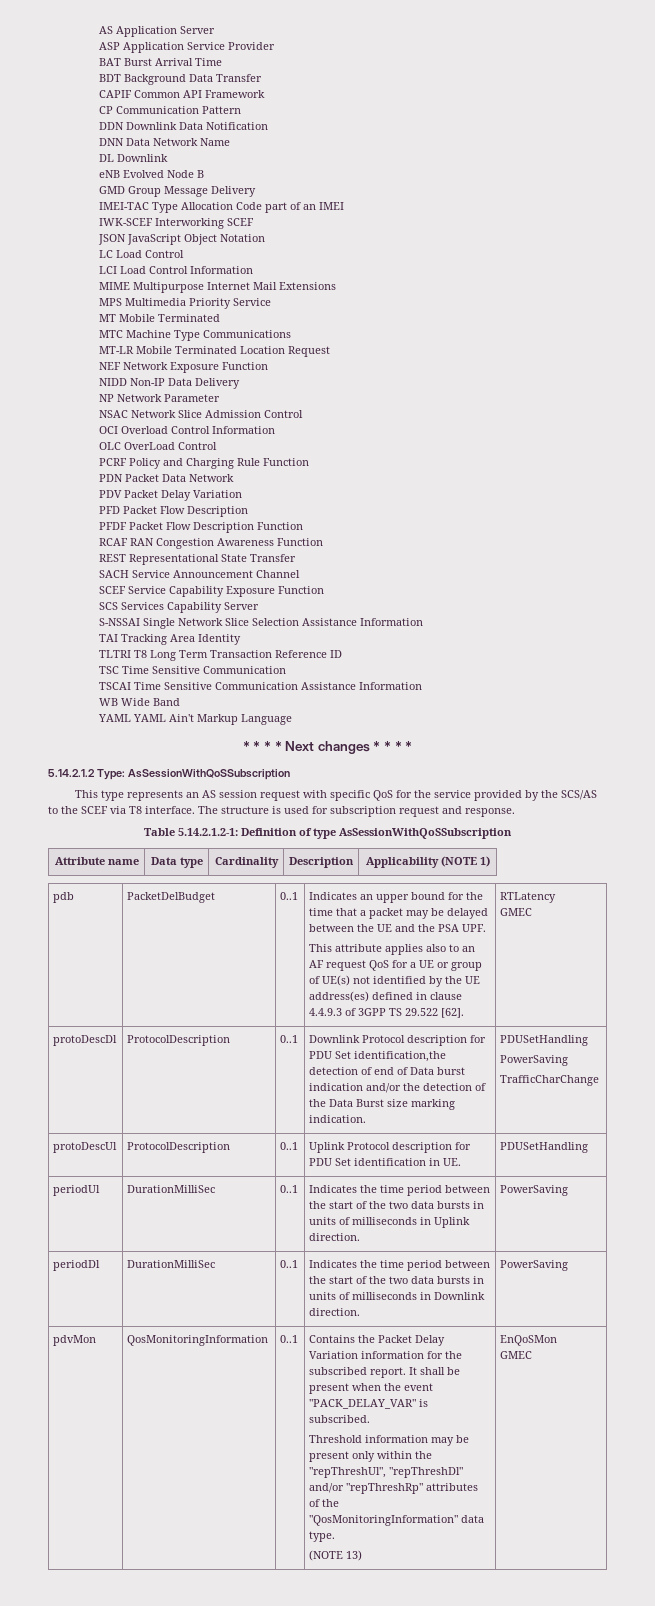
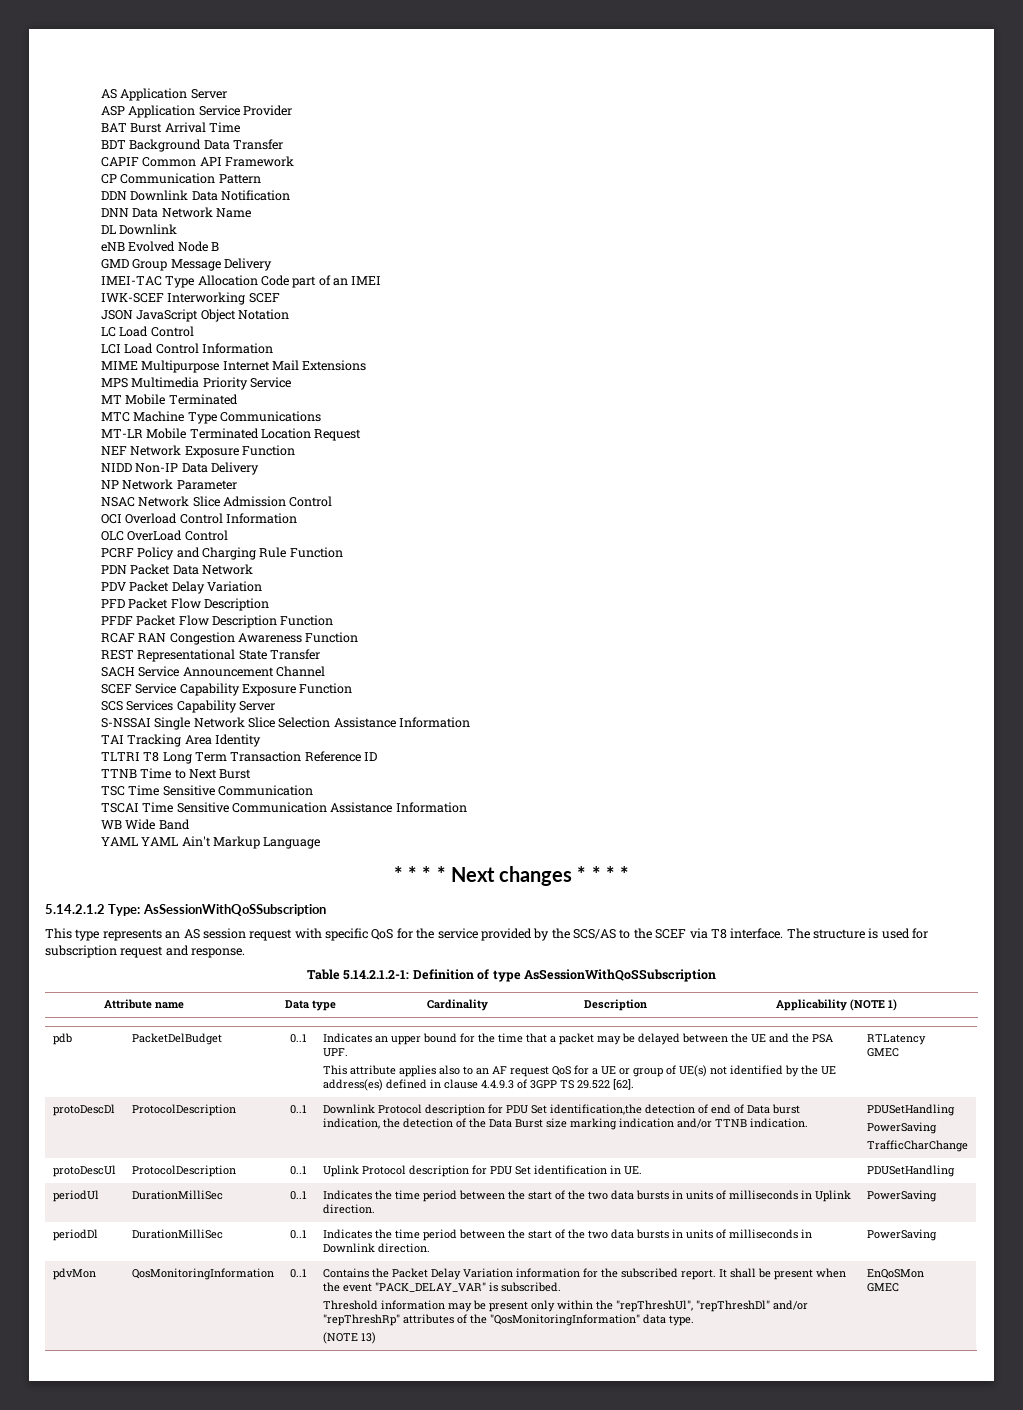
(343, 654) none -> [100,768,252,779] // TTNB Time to Next Burst
[309,1083,402,1093] indication and/or -> [322,1118,380,1129] indication,
(456, 1104) none -> [618,1118,747,1128] indication and/or TTNB

